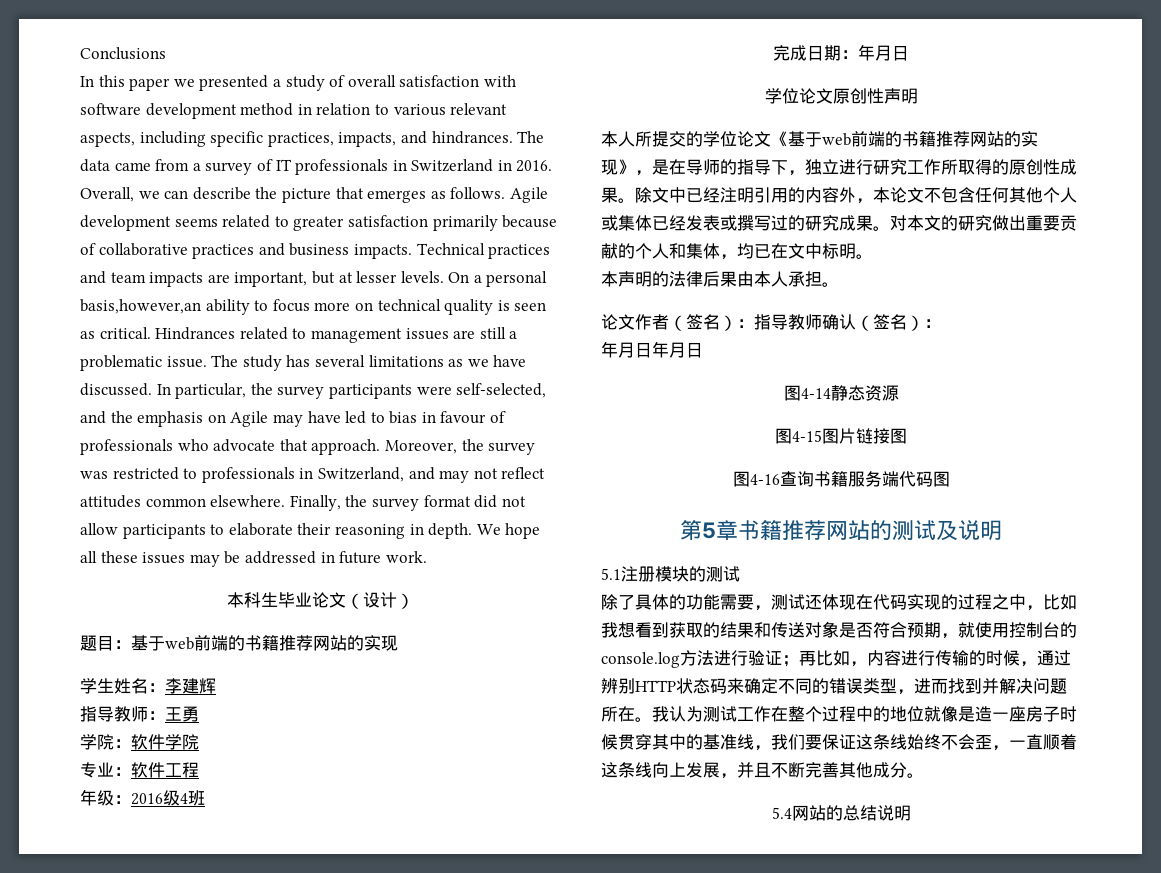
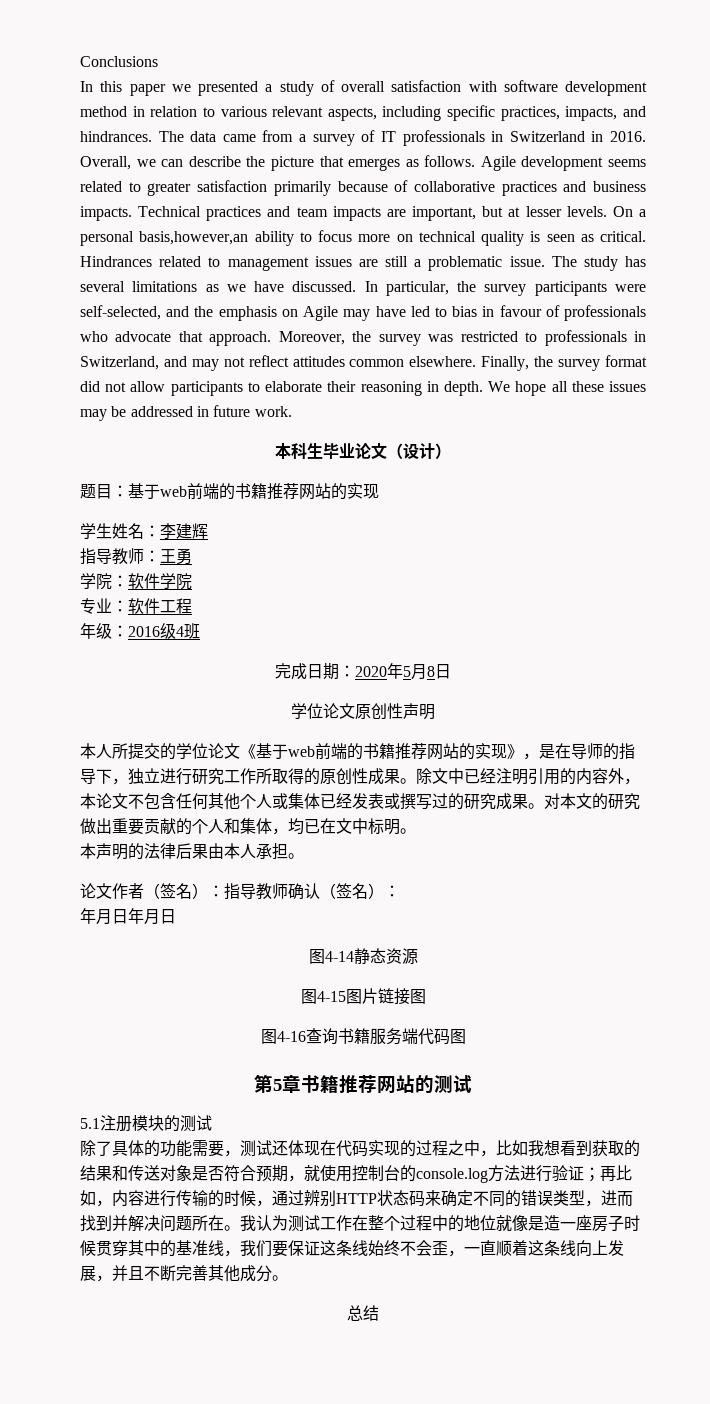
[858,44,892,61] 年月 -> [355,663,435,680] 2020年5月8
[936,520,1002,541] 及说明 -> (472, 1084) none
[771,805,911,821] 5.4网站的总结说明 -> [347,1305,379,1321] 总结

